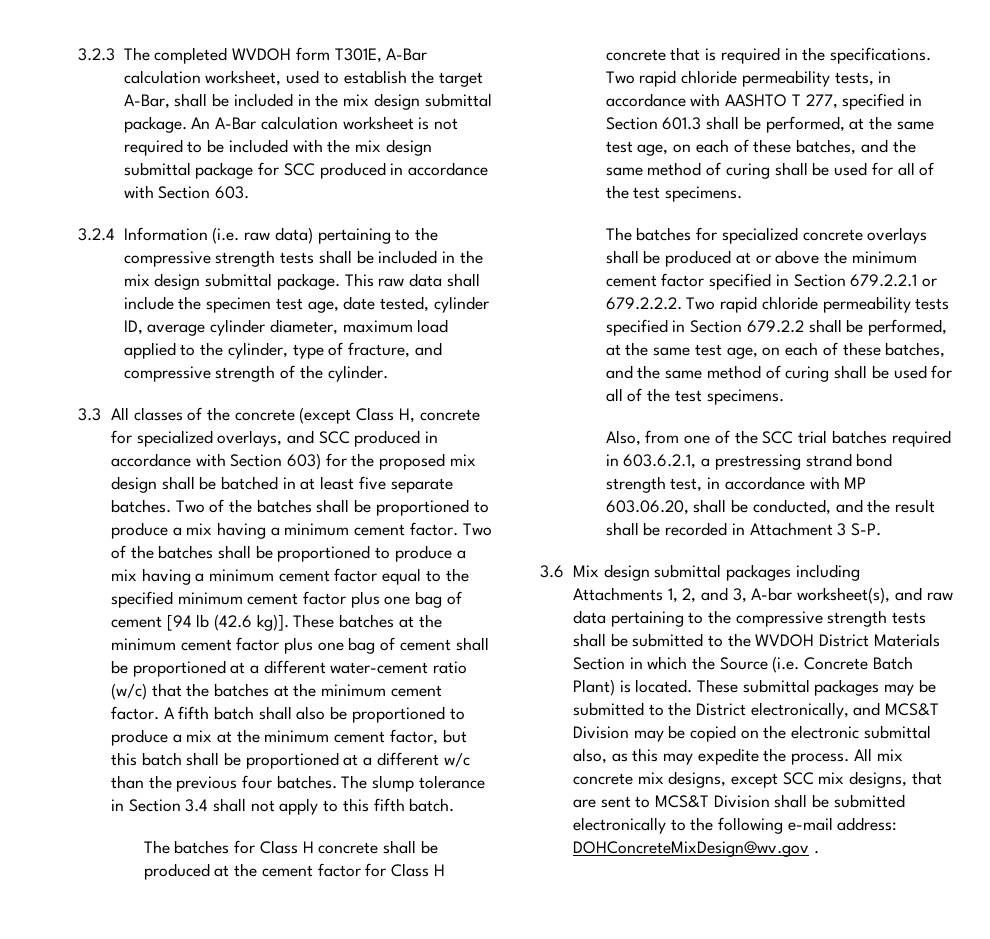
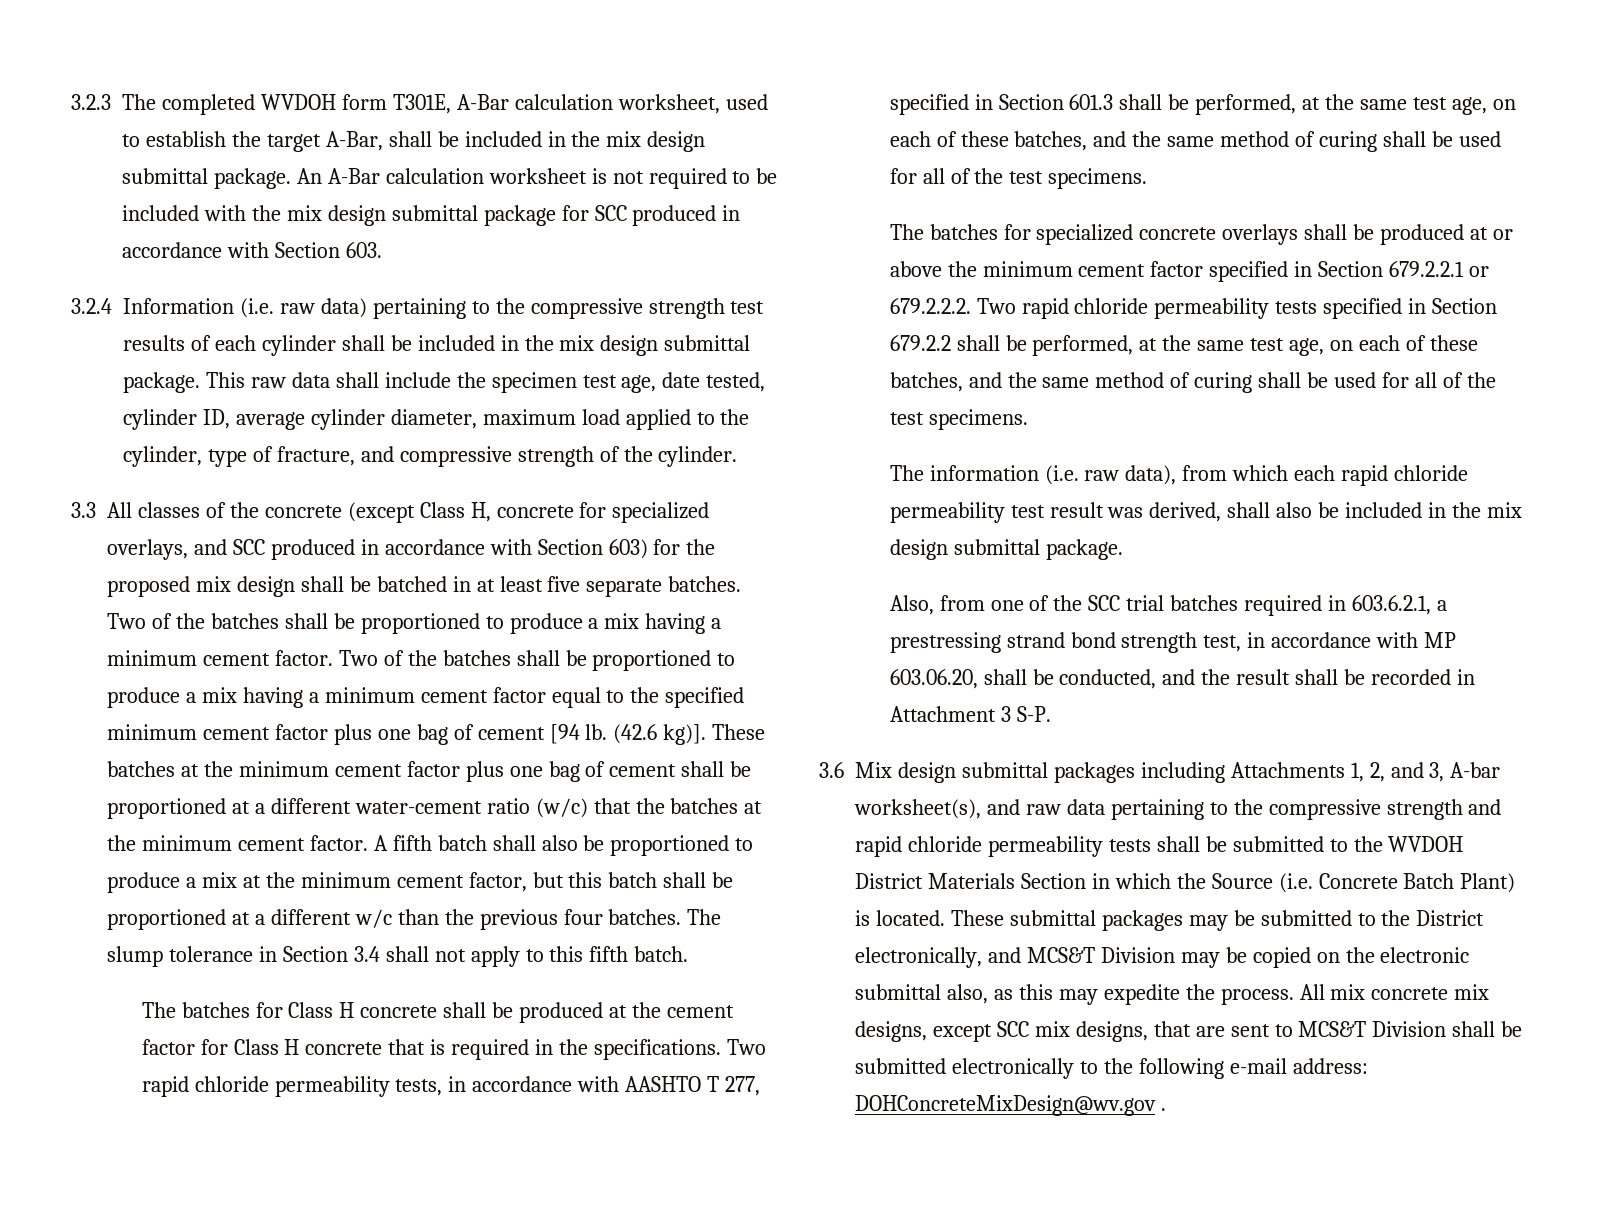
[280,252,315,264] tests -> [730,301,765,314] [123,335,336,356] test results of each cylinder
[196,614,210,628] lb -> [585,724,608,740] lb.
(784, 397) none -> [889,465,1469,486] [889,502,1523,523] [889,539,1123,560] // The information (i.e. raw data), from which each rapid chloride permeability test result was derived, shall also be included in the mix design submittal package.
(888, 618) none -> [1468,799,1502,815] [855,836,1103,857] and rapid chloride permeability

